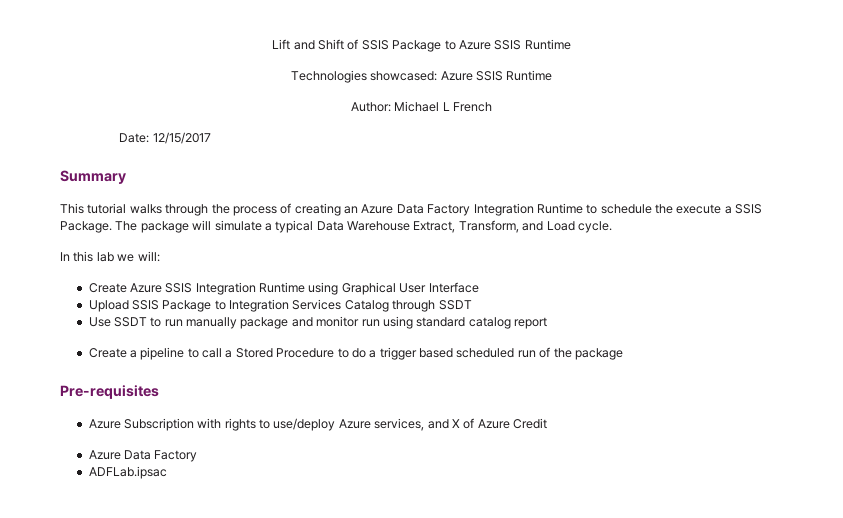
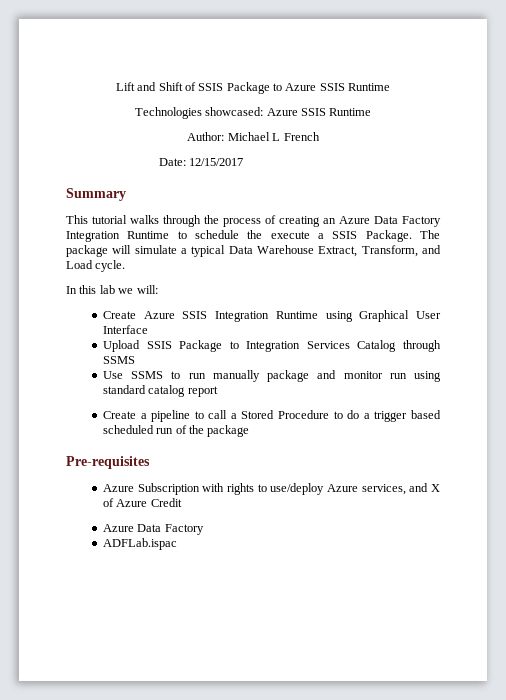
[438,300,472,310] SSDT -> [102,356,135,364] SSMS
[113,317,147,327] SSDT -> [131,371,164,379] SSMS
[88,466,167,479] ADFLab.ipsac -> [102,538,177,550] ADFLab.ispac

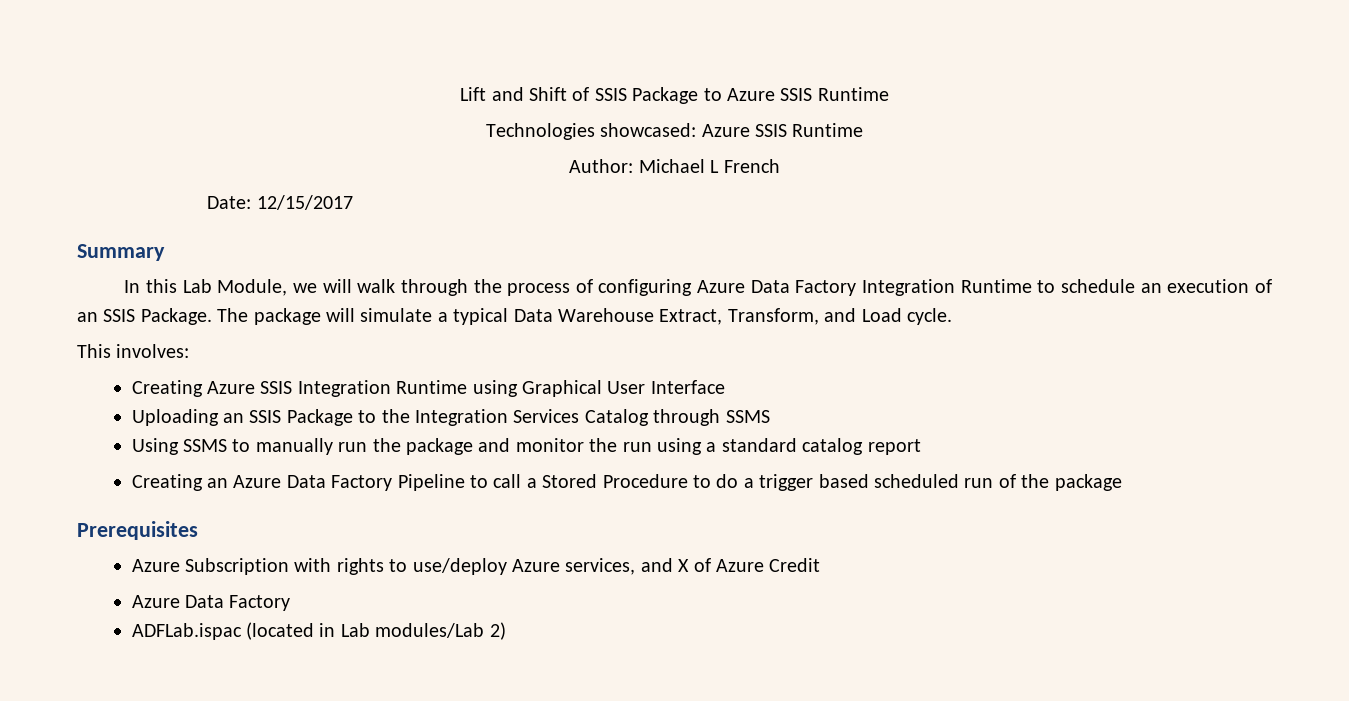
[66,215,159,224] This tutorial walks -> [124,279,396,296] In this Lab Module, we will walk
[279,216,336,227] creating an -> [598,279,693,296] configuring
[247,230,324,239] the execute a -> [1140,279,1272,293] [77,312,98,322] an execution of an
[66,285,158,294] [102,311,136,319] In this lab we will: // Create -> [77,344,190,358] [131,380,203,397] This involves: // Creating
[102,340,239,352] Upload SSIS Package to -> [131,409,410,426] Uploading an SSIS Package to the
[102,371,123,379] Use -> [131,438,179,455] Using
[188,370,260,382] run manually -> [255,438,401,455] manually run the
(383, 375) none -> [589,438,618,452] the
(442, 376) none -> [706,442,717,452] a
[102,410,191,422] Create a pipeline -> [131,474,465,491] Creating an Azure Data Factory Pipeline
[66,456,150,469] Pre-requisites -> [77,521,198,540] Prerequisites
(177, 544) none -> [245,622,506,640] (located in Lab modules/Lab 2)

